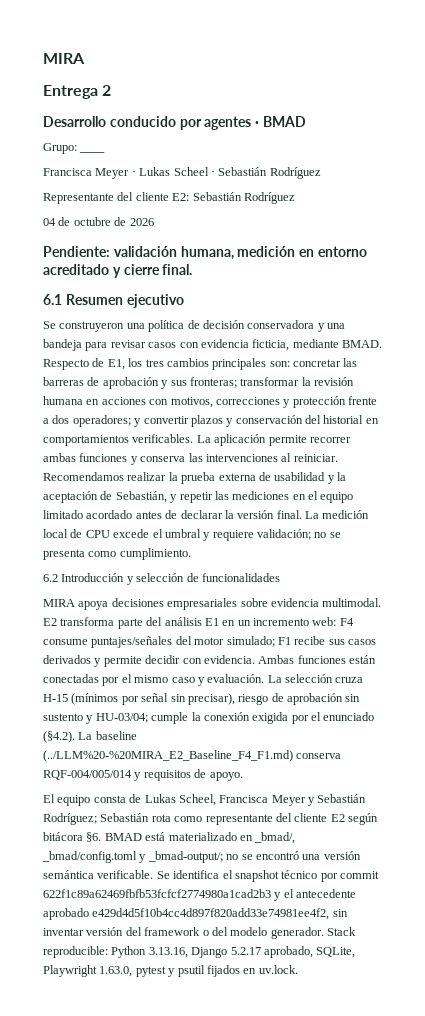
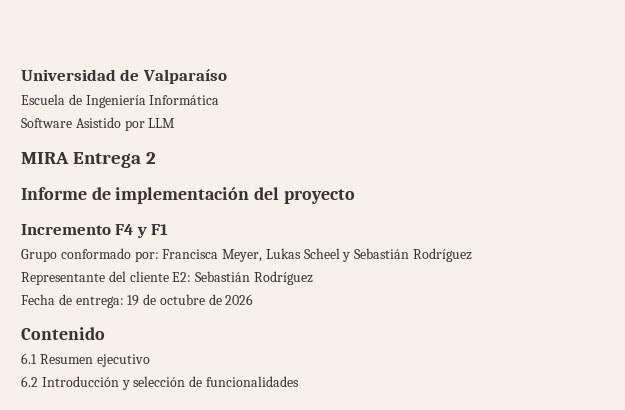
[43,53,85,64] MIRA // -> [21,69,227,84] [21,94,220,108] [21,117,176,131] [21,152,69,164] Universidad de Valparaíso // Escuela de Ingeniería Informática // Software Asistido por LLM // MIRA
[43,116,306,130] [43,143,106,154] [43,168,136,179] Desarrollo conducido por agentes · BMAD // Grupo: ____ // Francisca Meyer · -> [21,187,355,204] [21,224,169,238] [21,248,263,262] Informe de implementación del proyecto // Incremento F4 y F1 // Grupo conformado por: Francisca Meyer,
[210,170,215,176] · -> [342,252,351,262] y
[43,218,56,226] 04 -> [21,294,140,308] Fecha de entrega: 19
[43,246,367,260] [43,264,193,278] [43,294,184,308] [43,320,345,332] [43,339,382,351] [43,358,358,370] [43,377,354,389] [43,396,377,408] [43,415,379,427] [43,434,351,446] [43,453,338,465] [43,472,346,484] [43,491,354,503] [43,510,370,519] [43,529,341,541] [43,548,191,560] Pendiente: validación humana, medición en entorno acreditado y cierre final. // 6.1 Resumen ejecutivo // Se construyeron una política de decisión conservadora y una bandeja para revisar casos con evidencia ficticia, mediante BMAD. Respecto de E1, los tres cambios principales son: concretar las barreras de aprobación y sus fronteras; transformar la revisión humana en acciones con motivos, correcciones y protección frente a dos operadores; y convertir plazos y conservación del historial en comportamientos verificables. La aplicación permite recorrer ambas funciones y conserva las intervenciones al reiniciar. Recomendamos realizar la prueba externa de usabilidad y la aceptación de Sebastián, y repetir las mediciones en el equipo limitado acordado antes de declarar la versión final. La medición local de CPU excede el umbral y requiere validación; no se presenta como cumplimiento. -> [21,327,105,340] [21,353,150,367] Contenido // 6.1 Resumen ejecutivo
[43,598,382,610] [43,617,354,629] [43,636,376,648] [43,655,376,667] [43,674,364,686] [43,693,361,705] [43,712,375,724] [43,731,137,743] [43,750,342,762] [43,769,243,781] [43,794,367,806] [43,813,378,825] [43,832,296,844] [42,851,361,863] [43,870,379,882] [43,889,357,901] [43,908,348,920] [43,927,356,939] [43,946,356,958] [43,965,298,977] // MIRA apoya decisiones empresariales sobre evidencia multimodal. E2 transforma parte del análisis E1 en un incremento web: F4 consume puntajes/señales del motor simulado; F1 recibe sus casos derivados y permite decidir con evidencia. Ambas funciones están conectadas por el mismo caso y evaluación. La selección cruza H-15 (mínimos por señal sin precisar), riesgo de aprobación sin sustento y HU-03/04; cumple la conexión exigida por el enunciado (§4.2). La baseline (../LLM%20-%20MIRA_E2_Baseline_F4_F1.md) conserva RQF-004/005/014 y requisitos de apoyo. // El equipo consta de Lukas Scheel, Francisca Meyer y Sebastián Rodríguez; Sebastián rota como representante del cliente E2 según bitácora §6. BMAD está materializado en _bmad/, _bmad/config.toml y _bmad-output/; no se encontró una versión semántica verificable. Se identifica el snapshot técnico por commit 622f1c89a62469fbfb53fcfcf2774980a1cad2b3 y el antecedente aprobado e429d4d5f10b4cc4d897f820add33e74981ee4f2, sin inventar versión del framework o del modelo generador. Stack reproducible: Python 3.13.16, Django 5.2.17 aprobado, SQLite, Playwright 1.63.0, pytest y psutil fijados en uv.lock. -> (299, 381) none

